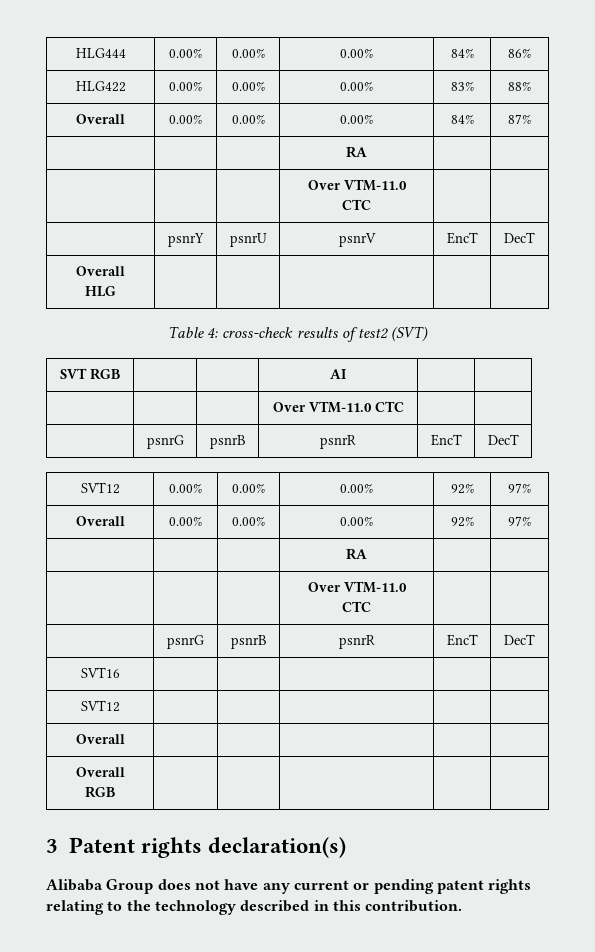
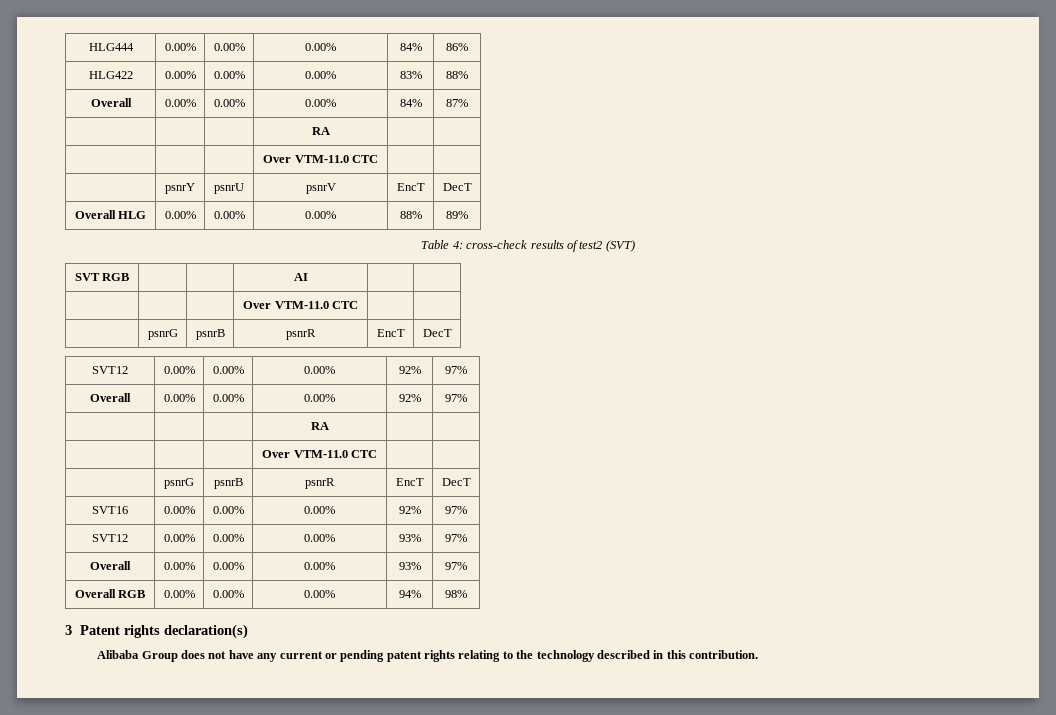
(116, 291) | | | | -> [164,211,196,219] [213,211,245,219] [305,211,336,219] [399,211,422,219] [446,211,468,219] 0.00% | 0.00% | 0.00% | 88% | 89%
[80,700,120,712] [75,734,125,744] [75,767,125,777] [85,786,115,798] | | | | // SVT12 | | | | | // Overall | | | | | // Overall RGB | | | | | -> [163,506,195,514] [212,506,244,514] [304,506,335,514] [398,506,421,514] [445,506,467,514] [92,534,128,542] [163,534,195,542] [212,534,244,542] [304,534,335,542] [398,534,421,542] [445,534,467,542] [90,561,131,570] [163,562,195,570] [212,562,244,570] [304,562,335,570] [398,562,421,570] [445,562,467,570] [74,589,146,598] [163,590,195,598] [212,590,244,598] [304,590,335,598] [398,590,421,598] [445,590,467,598] 0.00% | 0.00% | 0.00% | 92% | 97% // SVT12 | 0.00% | 0.00% | 0.00% | 93% | 97% // Overall | 0.00% | 0.00% | 0.00% | 93% | 97% // Overall RGB | 0.00% | 0.00% | 0.00% | 94% | 98%

